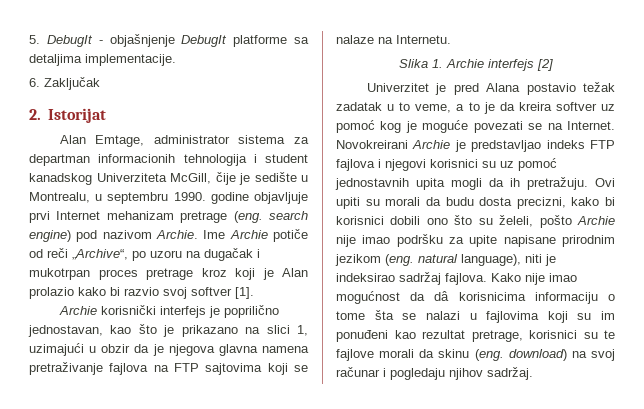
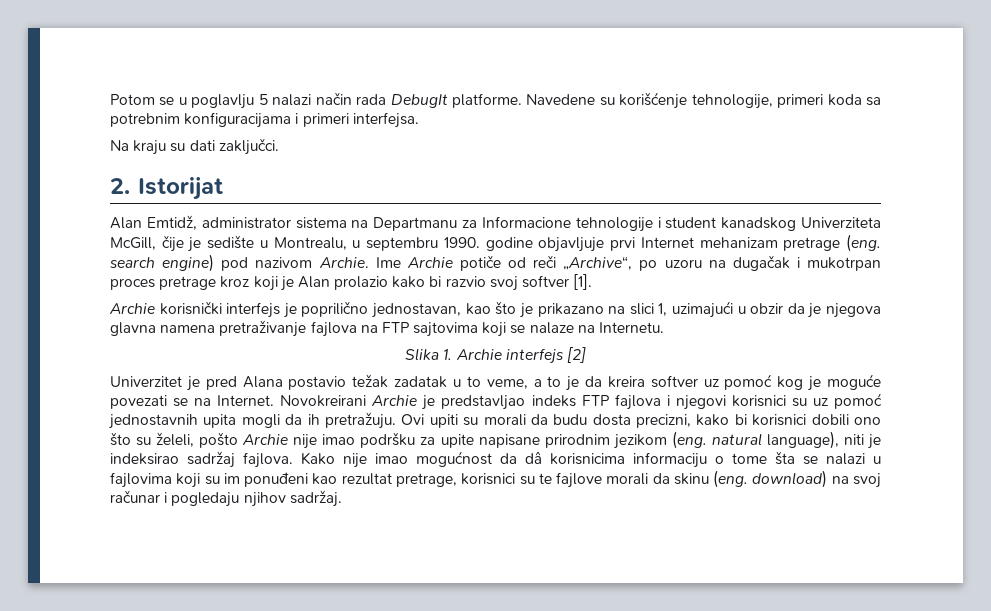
[29,34,309,47] [29,54,176,66] [29,77,100,90] 5. DebugIt - objašnjenje DebugIt platforme sa detaljima implementacije. // 6. Zaključak -> [110,92,881,109] [110,112,419,128] [110,138,279,155] Potom se u poglavlju 5 nalazi način rada DebugIt platforme. Navedene su korišćenje tehnologije, primeri koda sa potrebnim konfiguracijama i primeri interfejsa. // Na kraju su dati zaključci.
[95,135,145,147] Emtage, -> [146,215,197,230] Emtidž,
[293,137,309,144] [29,154,247,166] za departman informacionih tehnologija -> [351,216,653,232] na Departmanu za Informacione tehnologije

